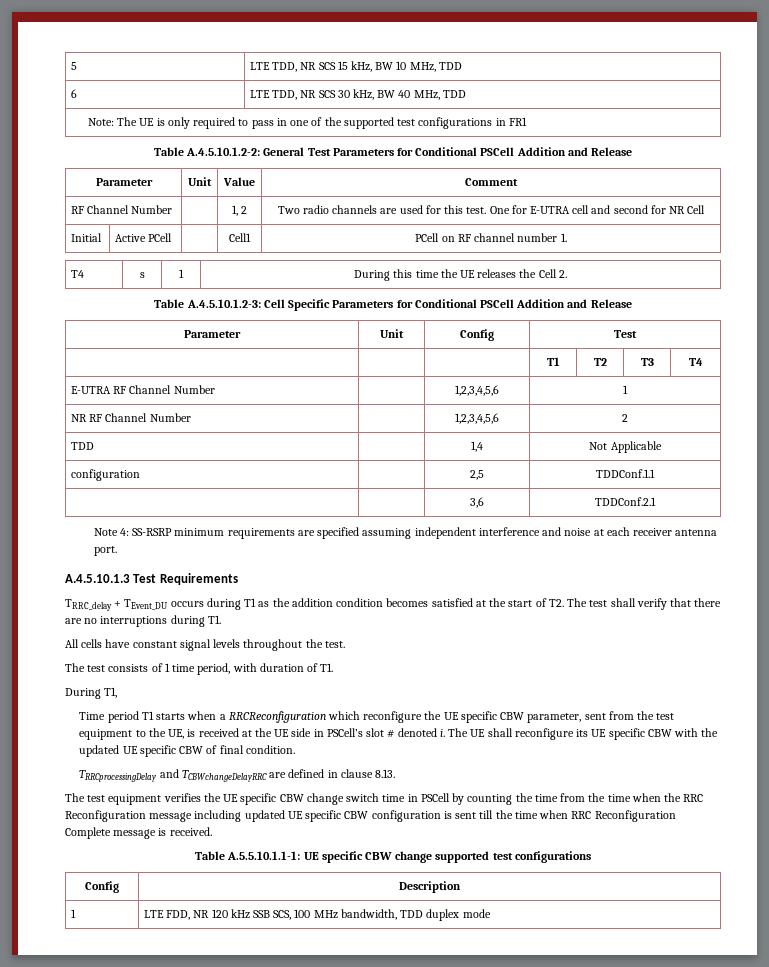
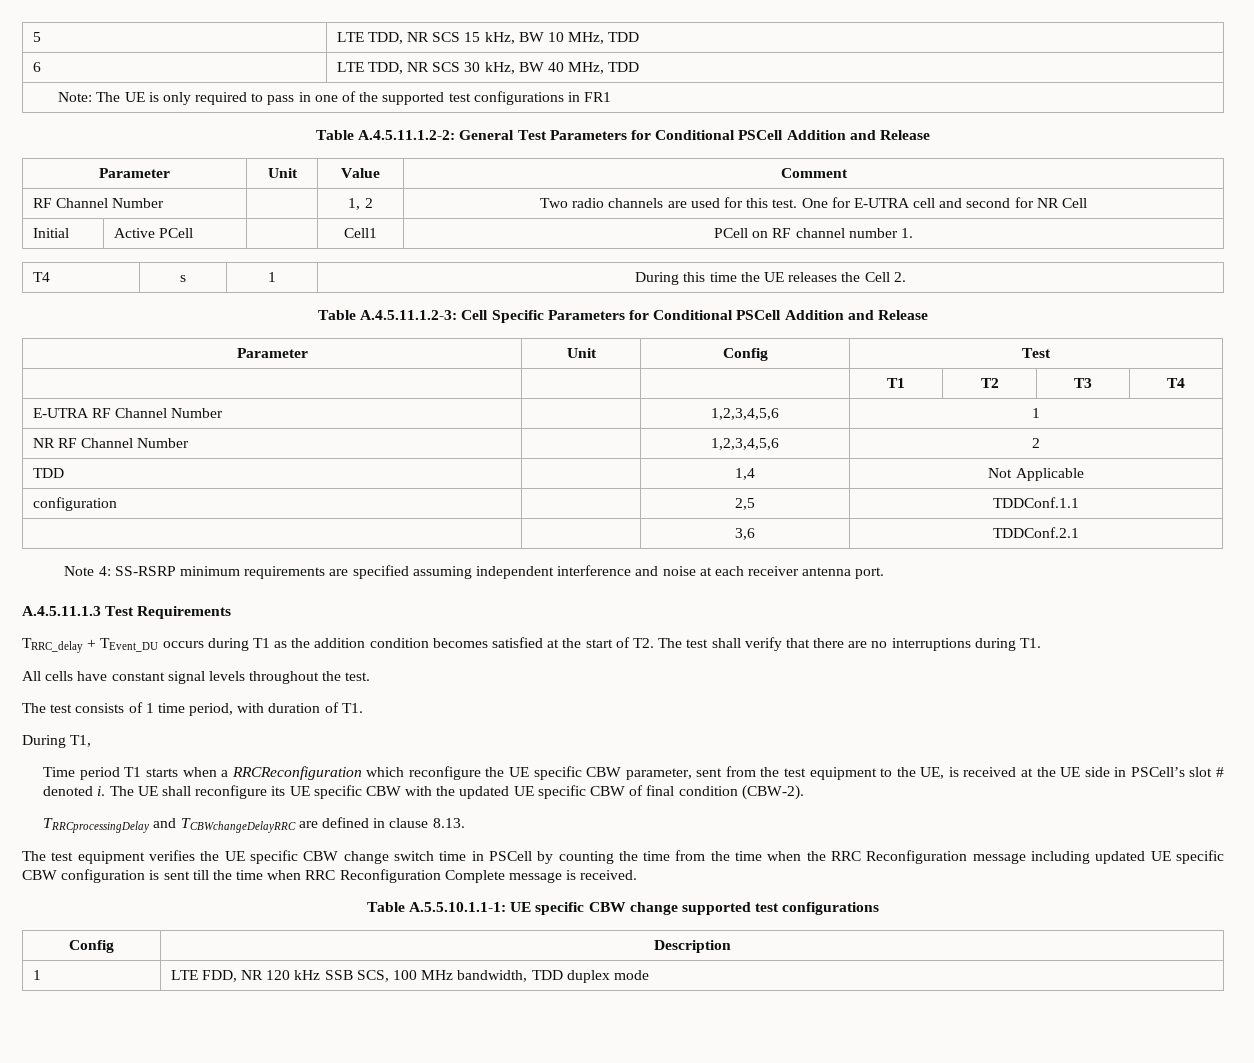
[186,147,261,156] A.4.5.10.1.2-2: -> [358,130,456,140] A.4.5.11.1.2-2:
[186,299,261,308] A.4.5.10.1.2-3: -> [360,310,458,320] A.4.5.11.1.2-3:
[65,574,130,583] A.4.5.10.1.3 -> [22,606,101,616] A.4.5.11.1.3
[245,745,295,754] condition. -> [678,785,804,800] condition (CBW-2).

